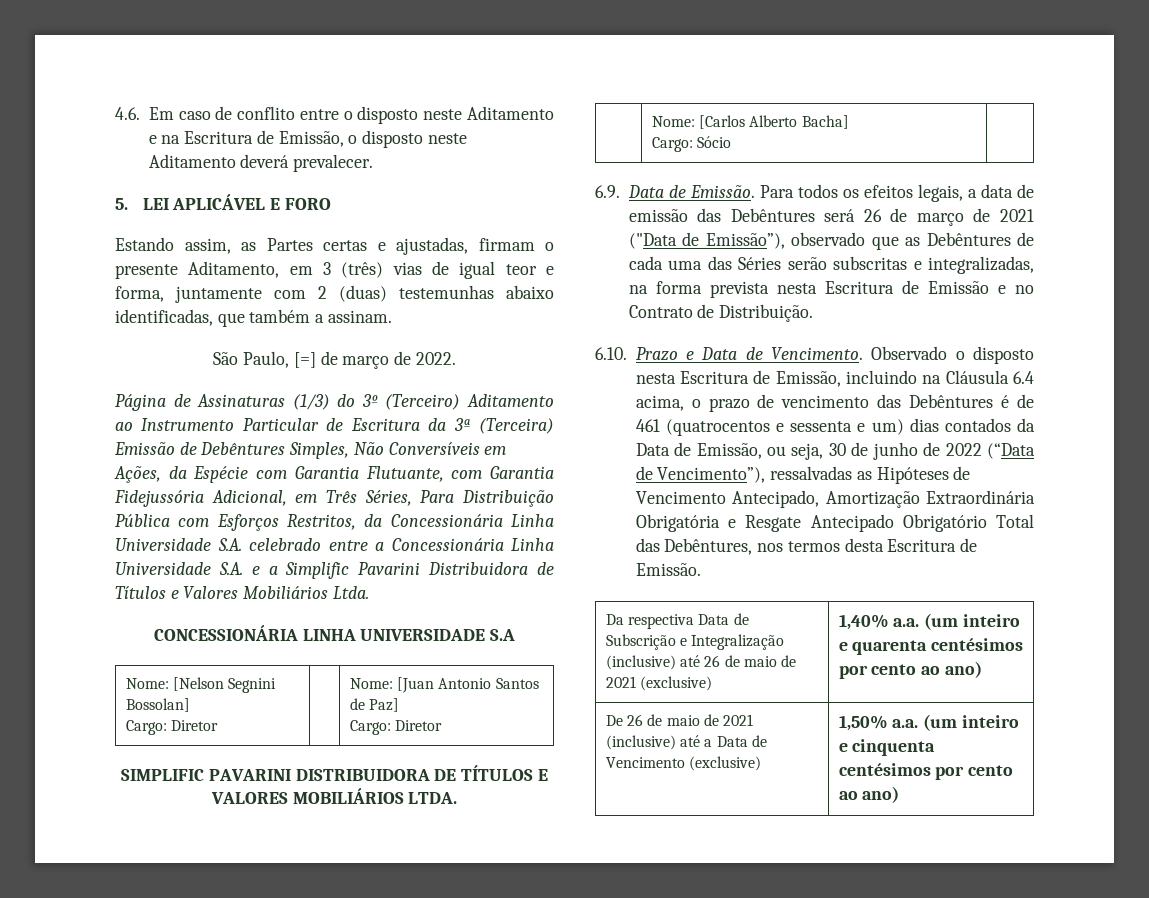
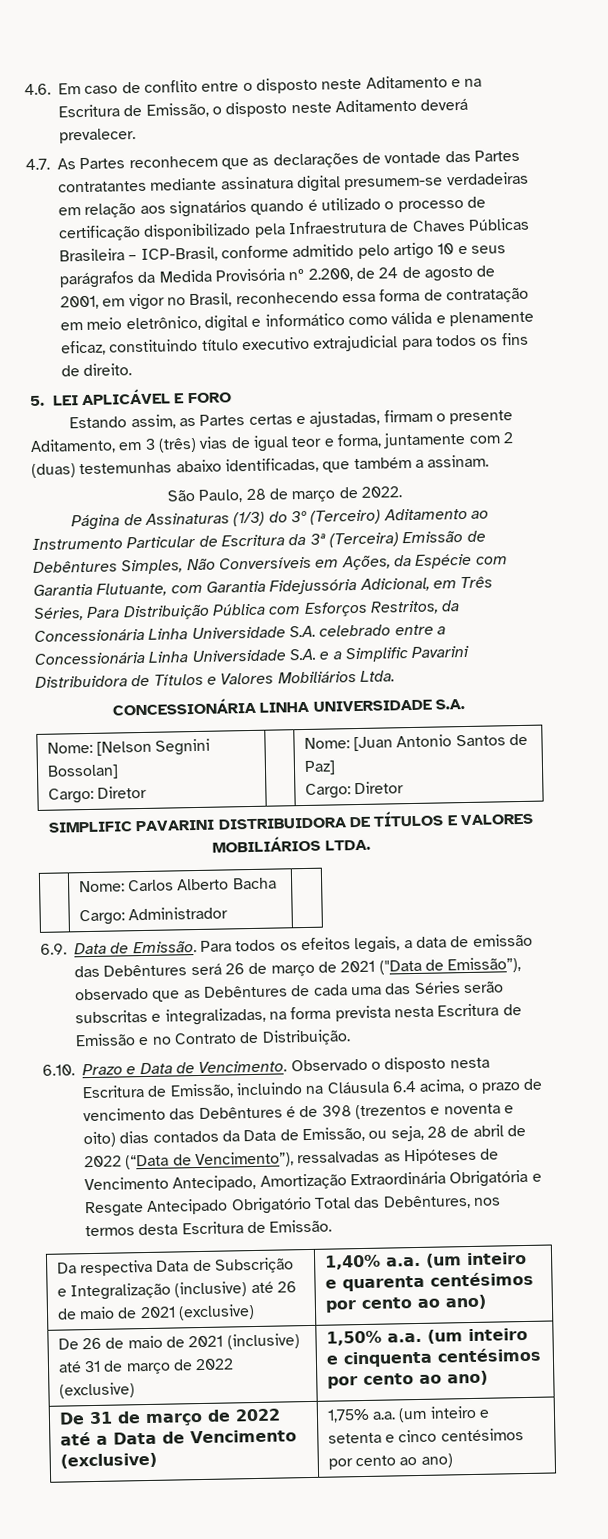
(374, 163) none -> [25,149,520,171] [58,171,529,193] [58,196,486,218] [58,217,530,242] [59,242,506,262] [59,265,496,289] [60,287,529,311] [60,310,534,332] [61,332,529,356] [61,363,133,377] // 4.7. As Partes reconhecem que as declarações de vontade das Partes contratantes mediante assinatura digital presumem-se verdadeiras em relação aos signatários quando é utilizado o processo de certificação disponibilizado pela Infraestrutura de Chaves Públicas Brasileira – ICP-Brasil, conforme admitido pelo artigo 10 e seus parágrafos da Medida Provisória nº 2.200, de 24 de agosto de 2001, em vigor no Brasil, reconhecendo essa forma de contratação em meio eletrônico, digital e informático como válida e plenamente eficaz, constituindo título executivo extrajudicial para todos os fins de direito.
[293,352,316,368] [=] -> [245,488,267,501] 28
[490,629,516,641] S.A -> [434,699,465,710] S.A.
[698,115,849,129] [651,136,731,152] [Carlos Alberto Bacha] // Cargo: Sócio -> [128,877,277,892] [78,906,229,926] Carlos Alberto Bacha // Cargo: Administrador
[635,419,904,436] 461 (quatrocentos e sessenta e um) -> [321,1103,514,1120] [83,1131,116,1148] 398 (trezentos e noventa e oito)
[828,442,918,460] 30 de junho -> [426,1124,504,1138] 28 de abril
[704,735,767,747] [605,757,685,768] a Data de Vencimento -> [84,1358,235,1375] 31 de março de 2022
(900, 794) none -> [58,1408,281,1427] [59,1429,297,1446] [59,1452,157,1469] [326,1405,491,1423] [327,1428,524,1444] [327,1453,453,1470] // De 31 de março de 2022 até a Data de Vencimento (exclusive) | 1,75% a.a. (um inteiro e setenta e cinco centésimos por cento ao ano)

